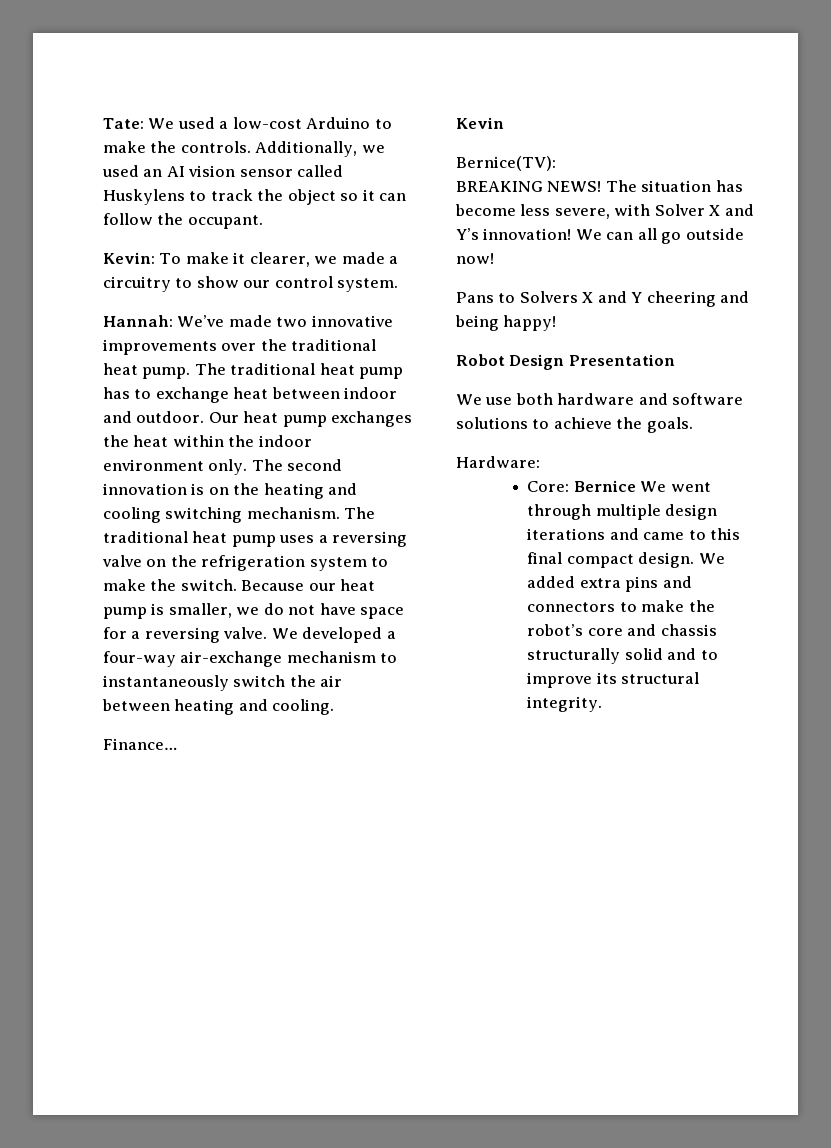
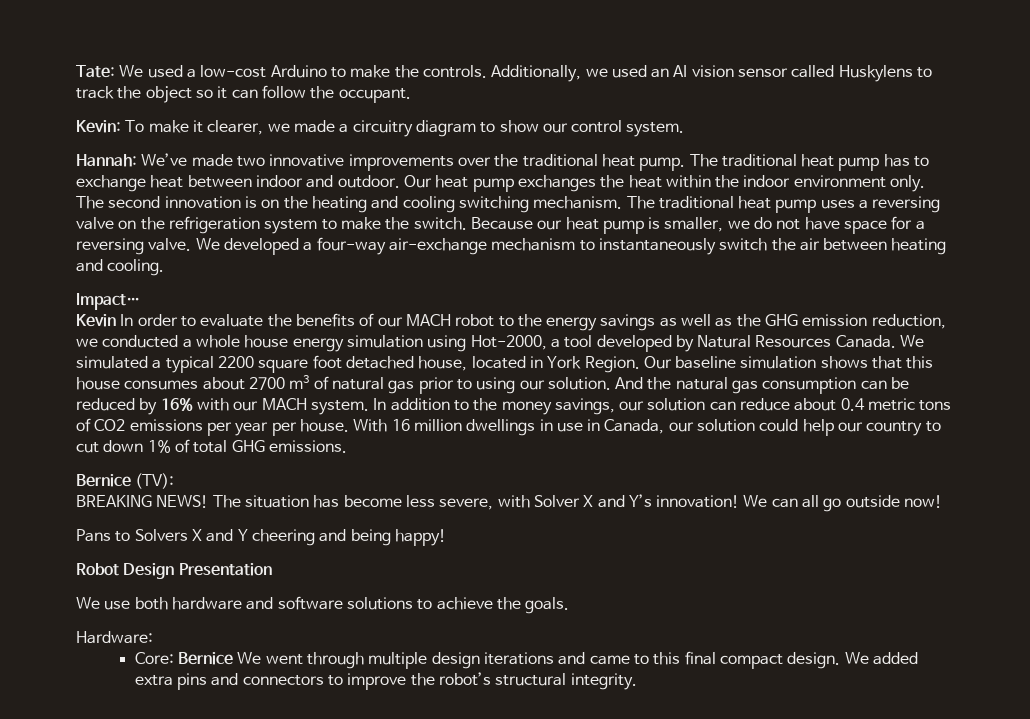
(171, 284) none -> [415,120,476,137] diagram
[103,738,177,750] Finance… -> [76,293,140,310] Impact…
[456,156,556,171] // Bernice(TV): -> [120,313,946,331] [76,335,925,352] [76,355,934,373] [76,375,910,394] [76,398,952,415] [76,418,941,436] [76,439,347,453] [76,473,175,489] In order to evaluate the benefits of our MACH robot to the energy savings as well as the GHG emission reduction, we conducted a whole house energy simulation using Hot-2000, a tool developed by Natural Resources Canada. We simulated a typical 2200 square foot detached house, located in York Region. Our baseline simulation shows that this house consumes about 2700 m3 of natural gas prior to using our solution. And the natural gas consumption can be reduced by 16% with our MACH system. In addition to the money savings, our solution can reduce about 0.4 metric tons of CO2 emissions per year per house. With 16 million dwellings in use in Canada, our solution could help our country to cut down 1% of total GHG emissions. // Bernice (TV):
[641,600,685,612] make -> [347,673,407,690] improve
[587,624,717,636] [527,648,718,664] [527,672,617,688] core and chassis structurally solid and to improve its -> (492, 679) none

